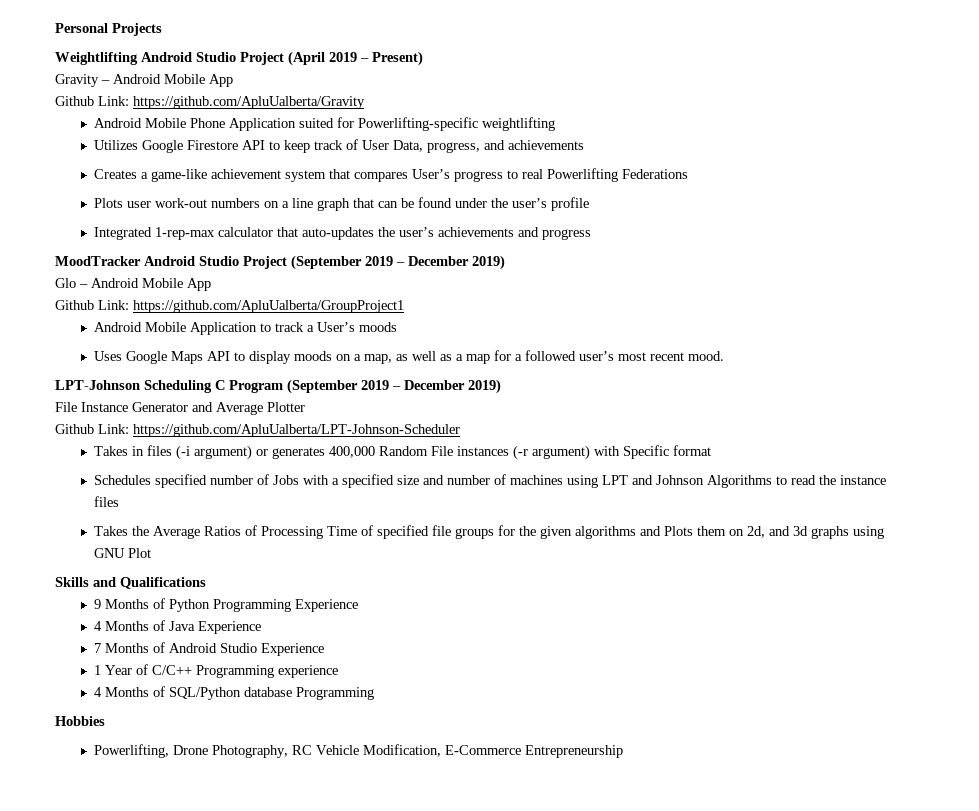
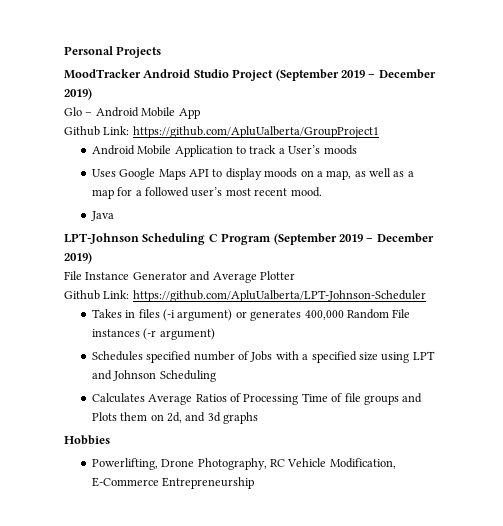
[55,51,423,66] [55,74,233,87] [55,96,365,109] [93,117,555,131] [93,139,584,153] [93,168,688,182] [93,197,589,211] [93,227,591,240] // Weightlifting Android Studio Project (April 2019 – Present) // Gravity – Android Mobile App // Github Link: https://github.com/ApluUalberta/Gravity // Android Mobile Phone Application suited for Powerlifting-specific weightlifting // Utilizes Google Firestore API to keep track of User Data, progress, and achievements // Creates a game-like achievement system that compares User’s progress to real Powerlifting Federations // Plots user work-out numbers on a line graph that can be found under the user’s profile // Integrated 1-rep-max calculator that auto-updates the user’s achievements and progress -> (162, 52) none
(724, 356) none -> [90,211,114,221] // Java
[593,445,711,459] with Specific format -> (215, 334) none
[422,474,886,488] [93,496,119,507] [93,526,149,536] and number of machines using LPT and Johnson Algorithms to read the instance files // Takes the -> [381,351,435,363] [91,370,216,382] [91,393,145,403] using LPT and Johnson Scheduling // Calculates
[376,525,429,539] specified -> (343, 397) none
[497,525,636,539] for the given algorithms -> (399, 400) none
[852,526,884,539] [93,548,151,558] [55,577,206,589] [93,598,358,612] [93,620,261,634] [93,642,324,656] [93,664,338,678] [93,686,374,700] using GNU Plot // Skills and Qualifications // 9 Months of Python Programming Experience // 4 Months of Java Experience // 7 Months of Android Studio Experience // 1 Year of C/C++ Programming experience // 4 Months of SQL/Python database Programming -> (259, 418) none

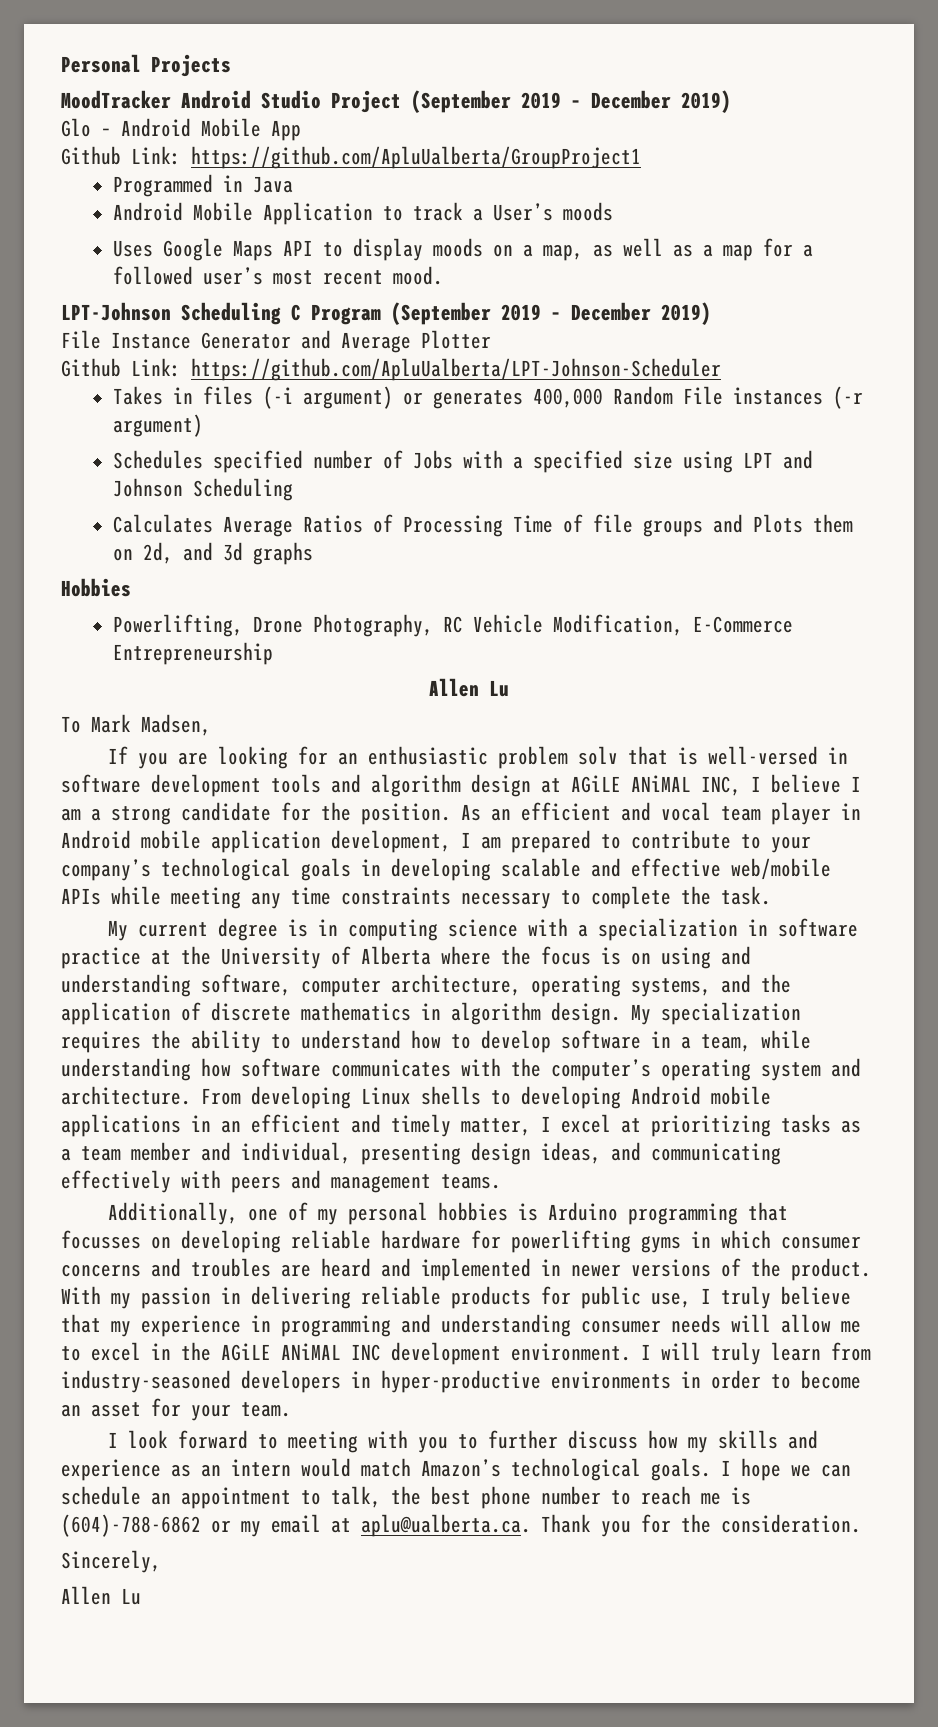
(379, 132) none -> [113,174,294,197] // Programmed in Java
[90,211,114,221] // Java -> (444, 275) none
(255, 483) none -> [429,678,509,697] [61,714,211,736] [107,746,848,769] [61,774,861,797] [61,802,861,825] [61,830,811,853] [61,858,831,881] [61,886,771,909] [107,918,858,941] [61,946,751,969] [61,974,791,997] [61,1002,801,1025] [61,1030,811,1053] [61,1058,861,1081] [61,1086,771,1109] [61,1114,861,1137] [61,1142,781,1165] [61,1170,501,1193] [107,1202,788,1225] [61,1230,861,1253] [61,1258,871,1281] [61,1286,851,1309] [61,1314,861,1337] [61,1342,871,1365] [61,1370,861,1393] [61,1398,291,1421] [107,1430,818,1453] [61,1458,851,1481] [61,1486,751,1509] [61,1514,861,1537] [61,1550,161,1573] [61,1586,141,1605] // Allen Lu // To Mark Madsen, // If you are looking for an enthusiastic problem solv that is well-versed in software development tools and algorithm design at AGiLE ANiMAL INC, I believe I am a strong candidate for the position. As an efficient and vocal team player in Android mobile application development, I am prepared to contribute to your company’s technological goals in developing scalable and effective web/mobile APIs while meeting any time constraints necessary to complete the task. // My current degree is in computing science with a specialization in software practice at the University of Alberta where the focus is on using and understanding software, computer architecture, operating systems, and the application of discrete mathematics in algorithm design. My specialization requires the ability to understand how to develop software in a team, while understanding how software communicates with the computer’s operating system and architecture. From developing Linux shells to developing Android mobile applications in an efficient and timely matter, I excel at prioritizing tasks as a team member and individual, presenting design ideas, and communicating effectively with peers and management teams. // Additionally, one of my personal hobbies is Arduino programming that focusses on developing reliable hardware for powerlifting gyms in which consumer concerns and troubles are heard and implemented in newer versions of the product. With my passion in delivering reliable products for public use, I truly believe that my experience in programming and understanding consumer needs will allow me to excel in the AGiLE ANiMAL INC development environment. I will truly learn from industry-seasoned developers in hyper-productive environments in order to become an asset for your team. // I look forward to meeting with you to further discuss how my skills and experience as an intern would match Amazon’s technological goals. I hope we can schedule an appointment to talk, the best phone number to reach me is (604)-788-6862 or my email at aplu@ualberta.ca. Thank you for the consideration. // Sincerely, // Allen Lu

